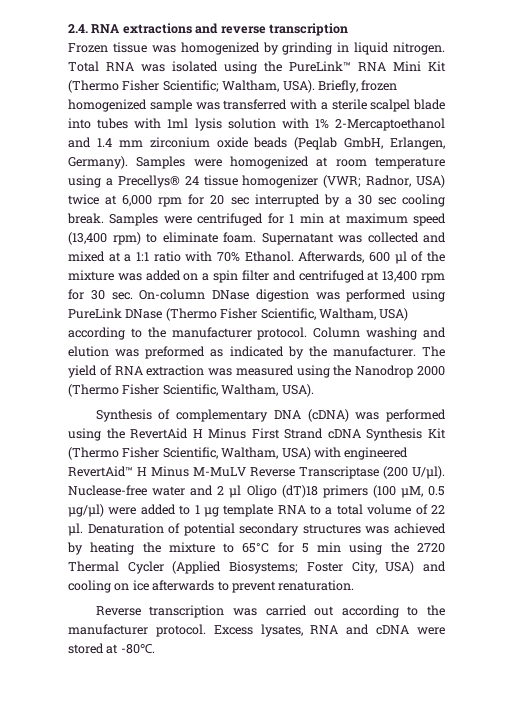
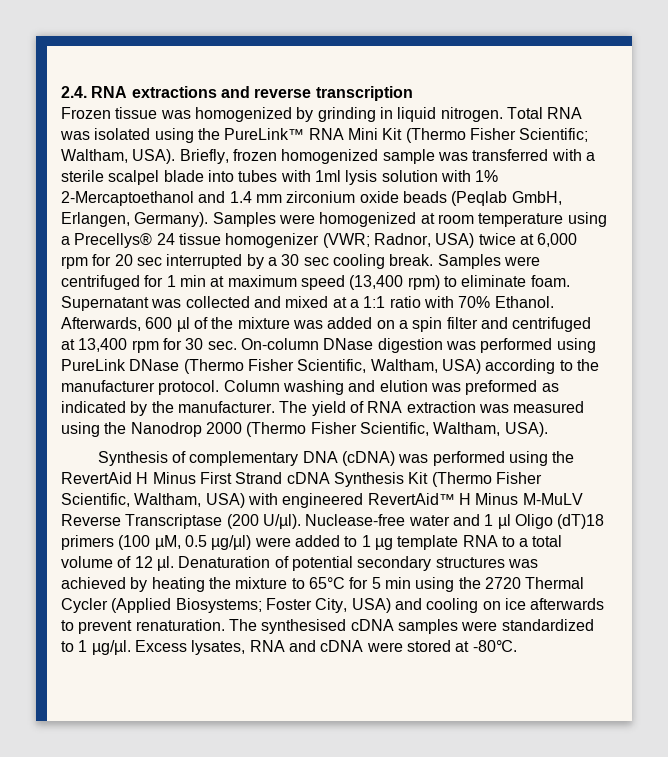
[217,486,225,495] 2 -> [484,514,494,526] 1
[430,505,445,514] 22 -> [134,556,153,568] 12
[95,605,445,618] [68,624,206,637] // Reverse transcription was carried out according to the manufacturer protocol. -> [228,619,594,634] [61,640,131,655] The synthesised cDNA samples were standardized to 1 µg/µl.

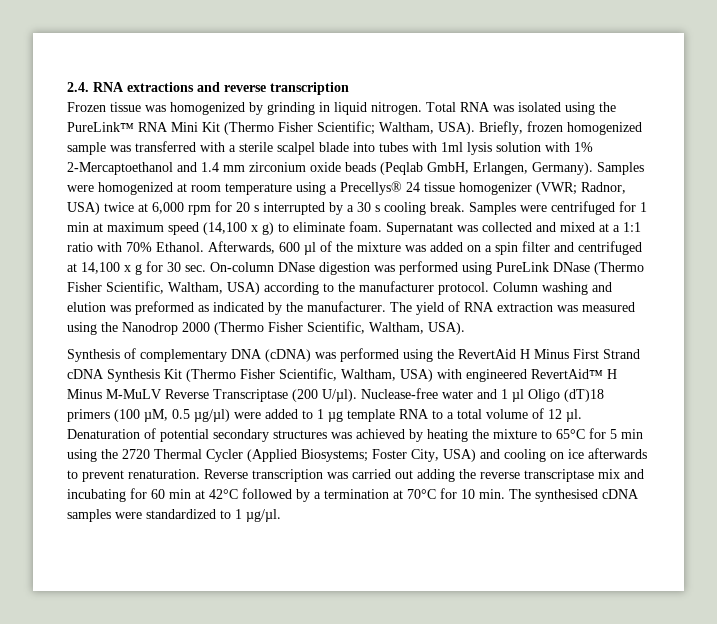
[136,257,162,266] sec -> [254,205,259,212] s
[303,257,329,266] sec -> [375,205,380,212] s
[349,275,440,290] (13,400 rpm) -> [203,222,274,235] (14,100 x g)
[78,338,159,353] 13,400 rpm -> [81,262,142,275] 14,100 x g
(225, 625) none -> [204,469,644,482] [67,488,505,502] Reverse transcription was carried out adding the reverse transcriptase mix and incubating for 60 min at 42°C followed by a termination at 70°C for 10 min.
[134,640,517,655] Excess lysates, RNA and cDNA were stored at -80℃. -> (281, 515) none

